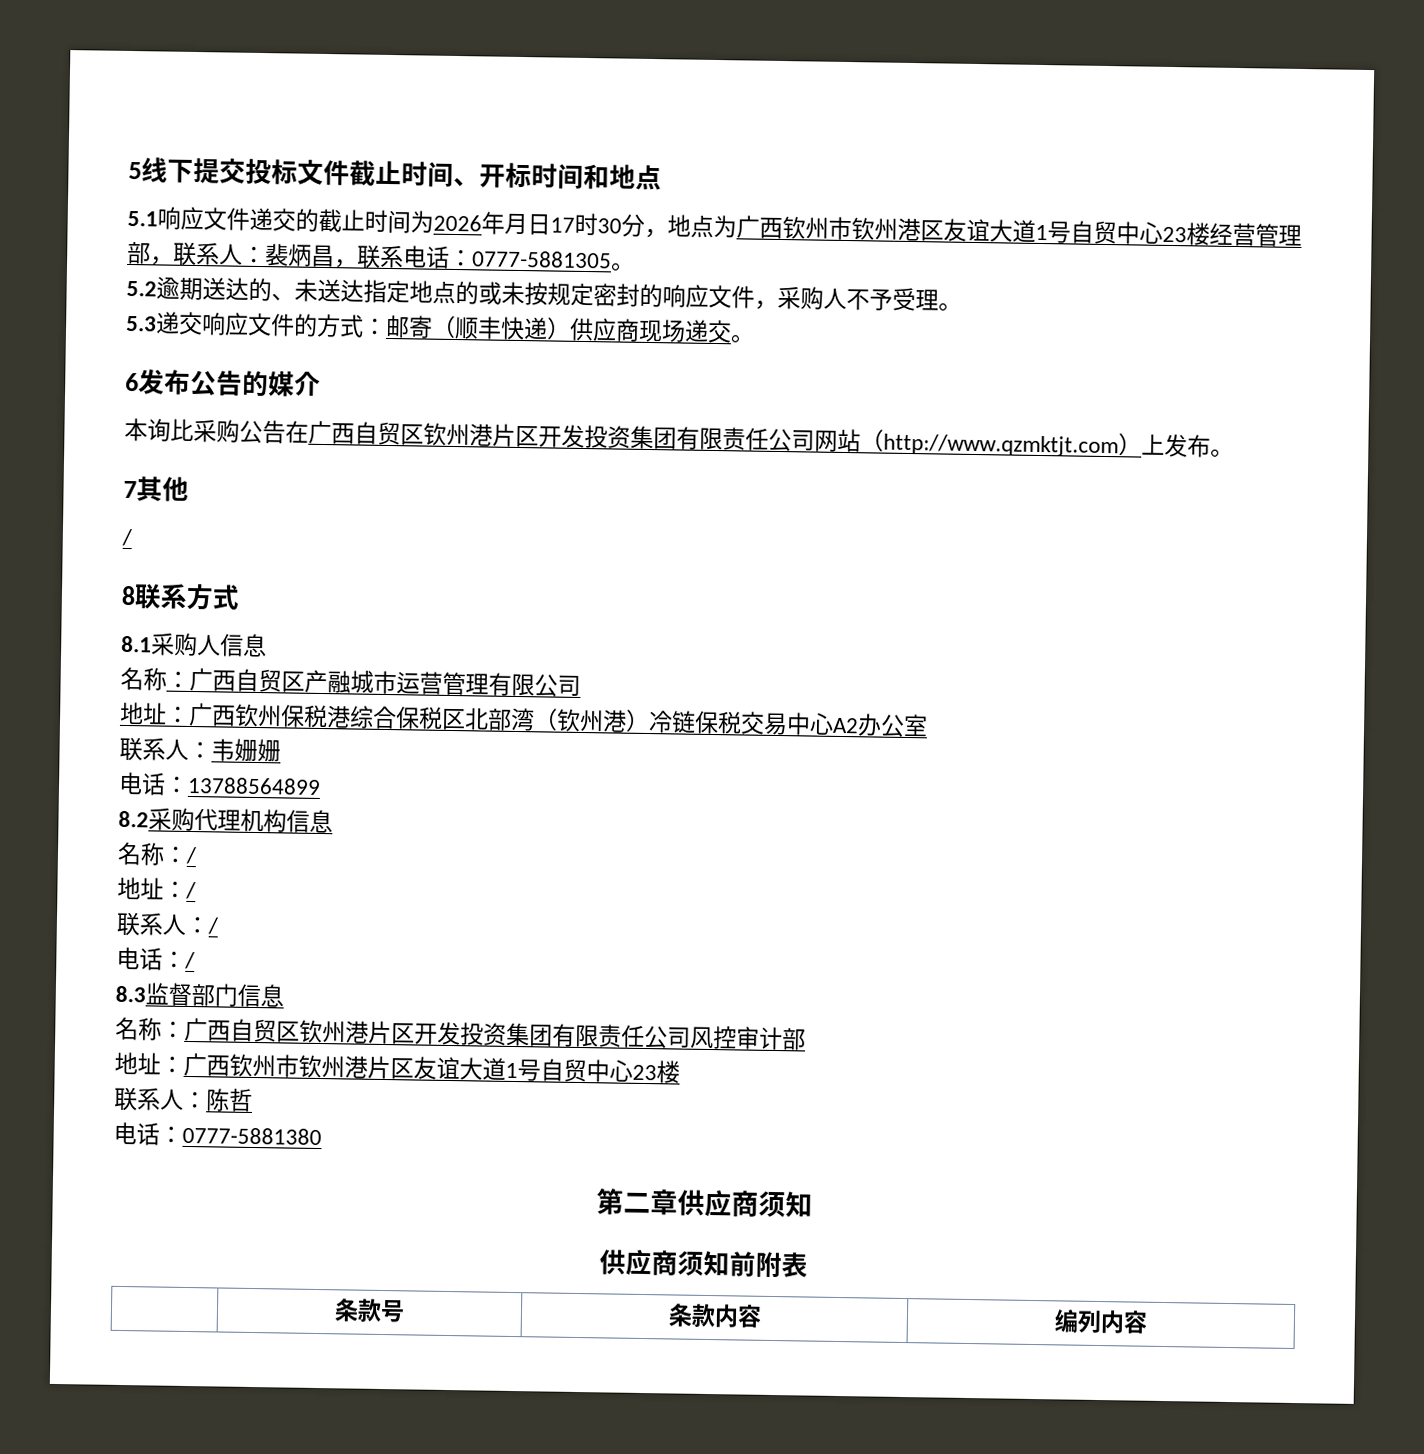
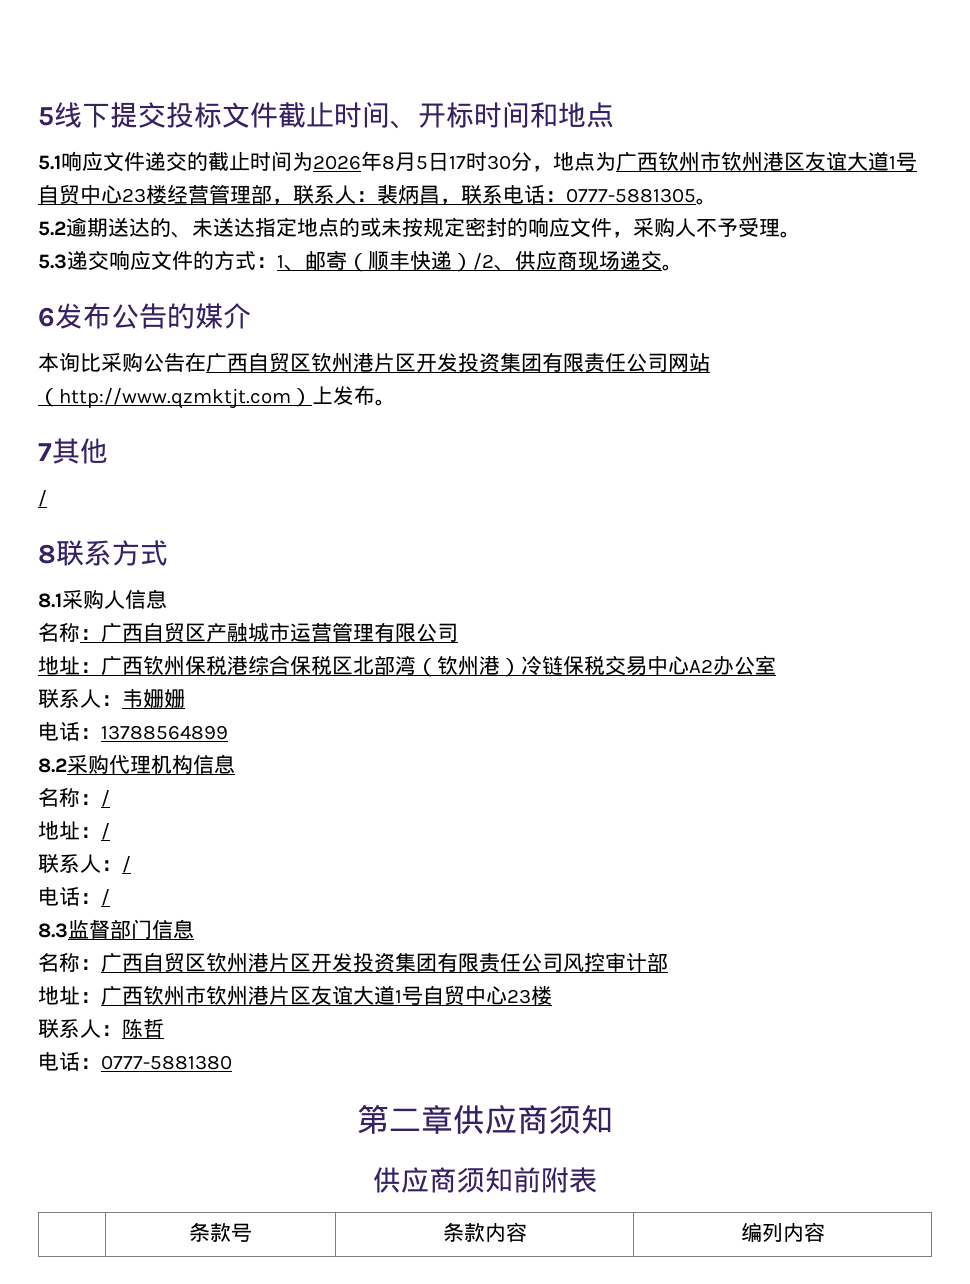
[504,213,528,236] 月 -> [382,152,428,171] 8月5
(387, 326) none -> [277,255,305,271] 1、
(571, 328) none -> [473,253,515,271] /2、

